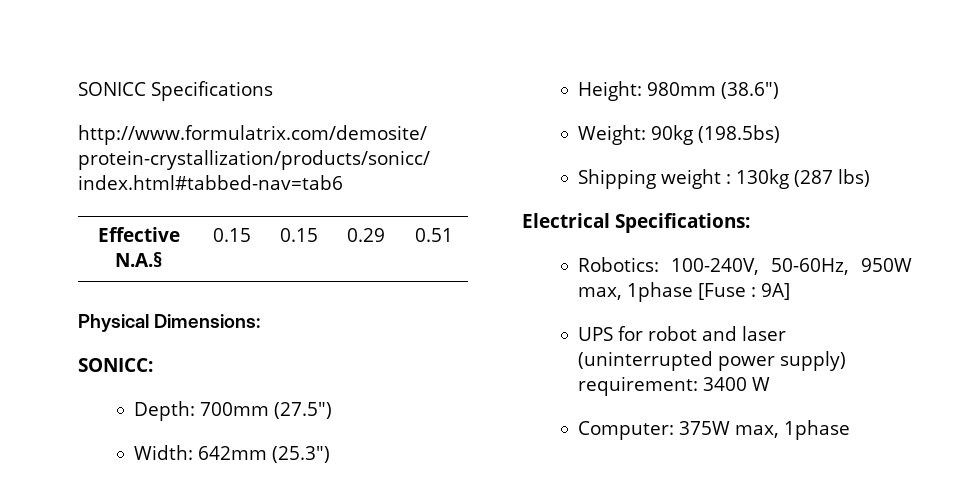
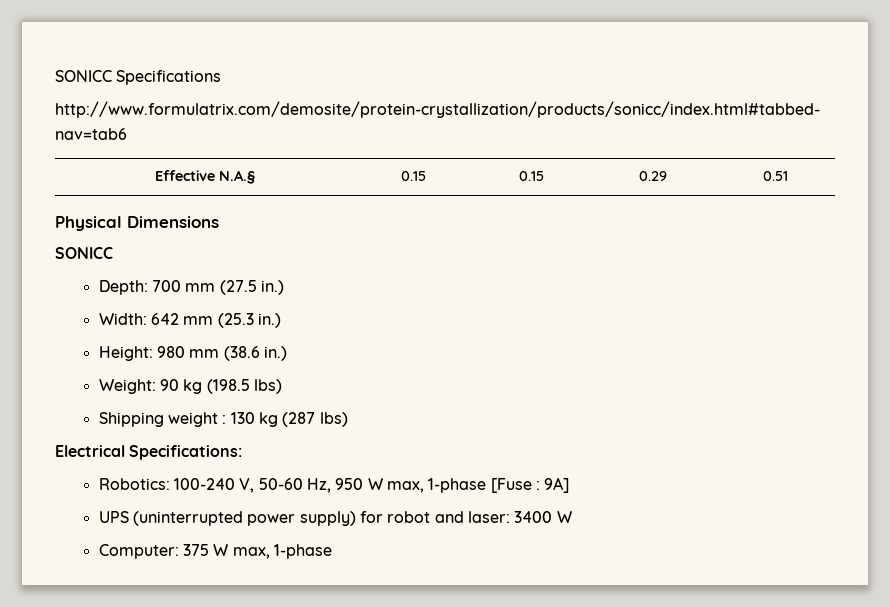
[154,314,261,328] [78,358,153,372] Dimensions: // SONICC: -> [127,216,219,228] [55,247,113,259] Dimensions // SONICC
[200,402,333,419] [134,445,331,463] [578,81,780,101] [578,125,781,145] 700mm (27.5") // Width: 642mm (25.3") // Height: 980mm (38.6") // Weight: 90kg (198.5bs) -> [152,280,285,295] [98,313,282,328] [98,346,288,361] [98,379,283,394] 700 mm (27.5 in.) // Width: 642 mm (25.3 in.) // Height: 980 mm (38.6 in.) // Weight: 90 kg (198.5 lbs)
[736,169,790,189] 130kg -> [230,412,279,427] 130 kg
[671,258,912,275] [578,282,791,302] [578,326,787,341] [578,351,847,371] [578,376,699,396] 100-240V, 50-60Hz, 950W max, 1phase [Fuse : 9A] // UPS for robot and laser (uninterrupted power supply) requirement: -> [174,477,570,493] [98,511,510,526] 100-240 V, 50-60 Hz, 950 W max, 1-phase [Fuse : 9A] // UPS (uninterrupted power supply) for robot and laser:
[679,420,851,440] 375W max, 1phase -> [183,544,333,559] 375 W max, 1-phase

